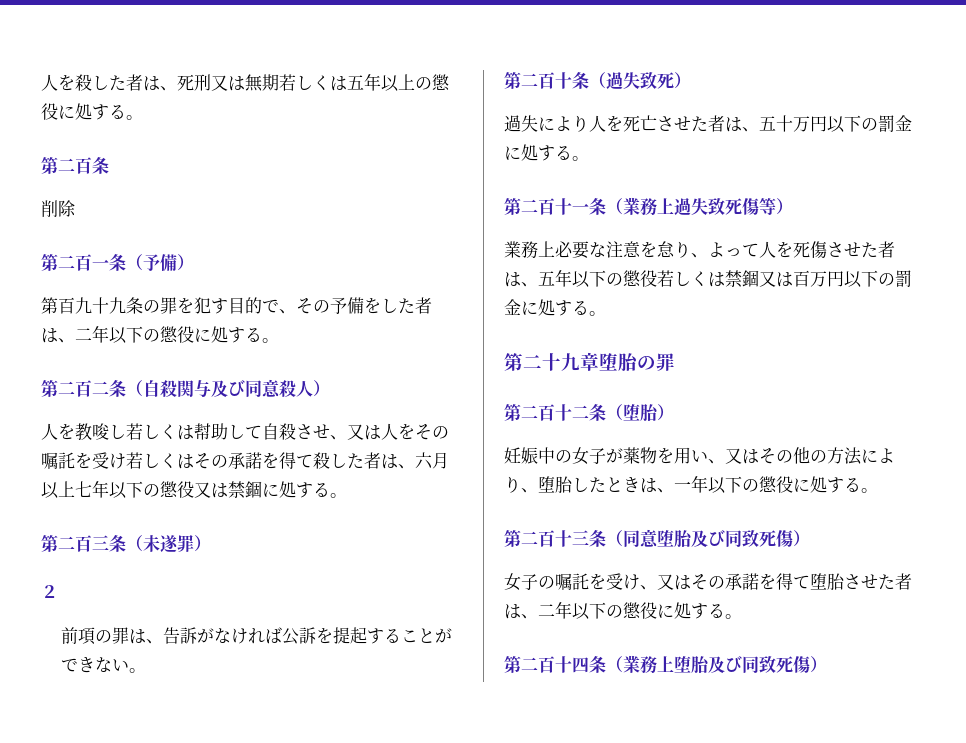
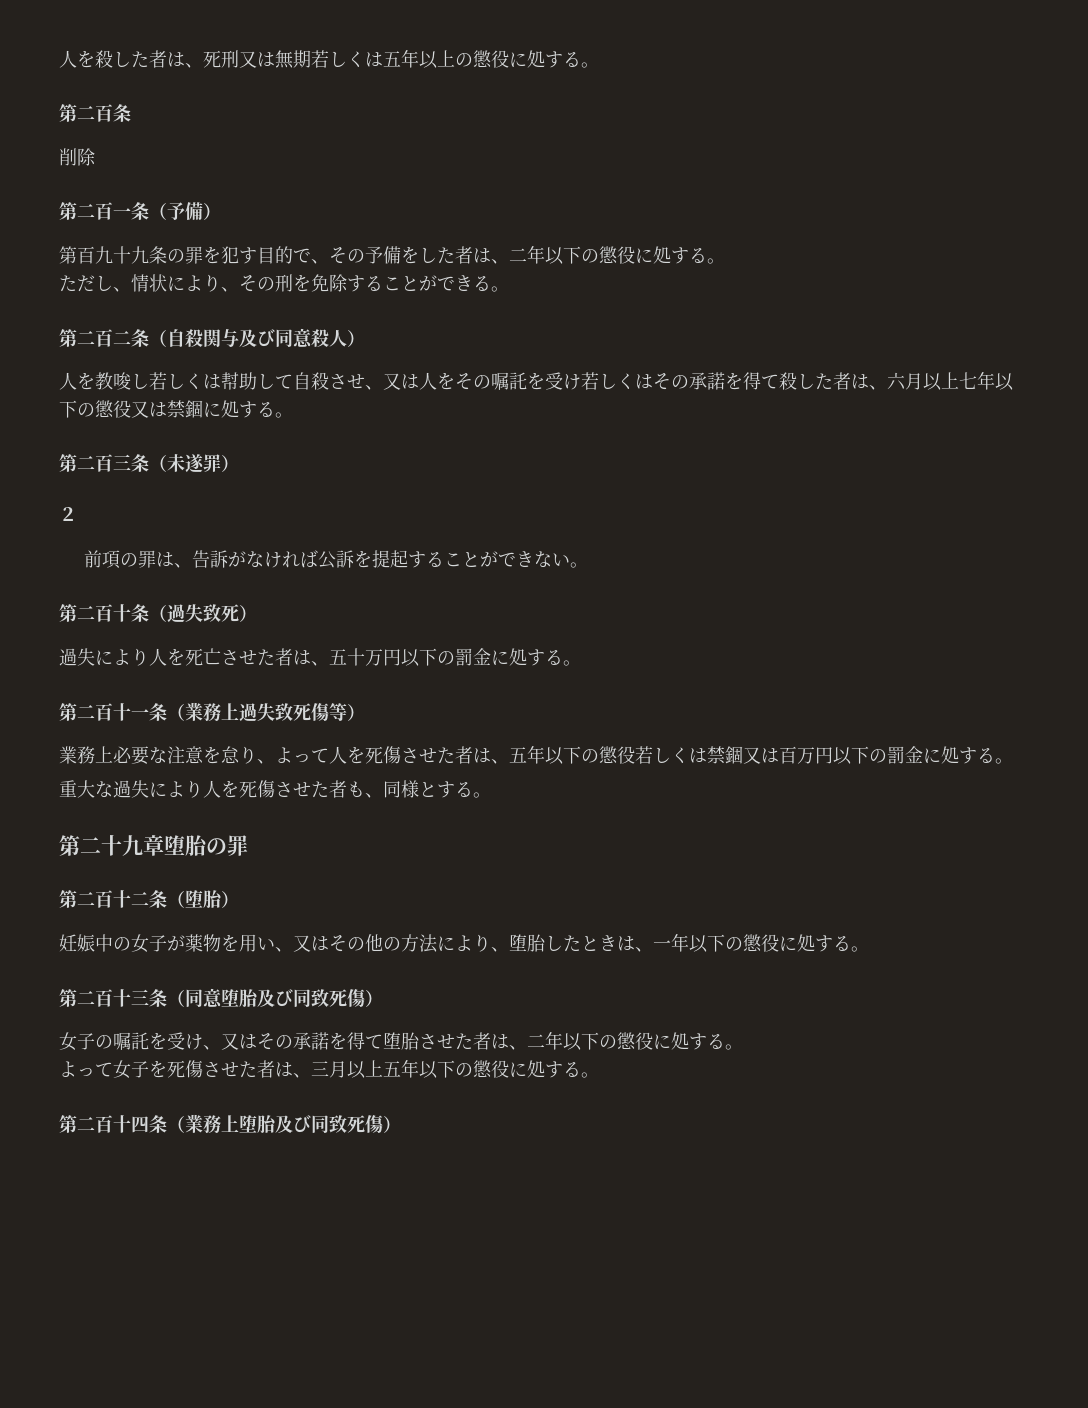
(279, 340) none -> [59,274,509,292] // ただし、情状により、その刑を免除することができる。
(606, 313) none -> [59,780,491,798] // 重大な過失により人を死傷させた者も、同様とする。
(742, 616) none -> [59,1059,599,1079] // よって女子を死傷させた者は、三月以上五年以下の懲役に処する。

